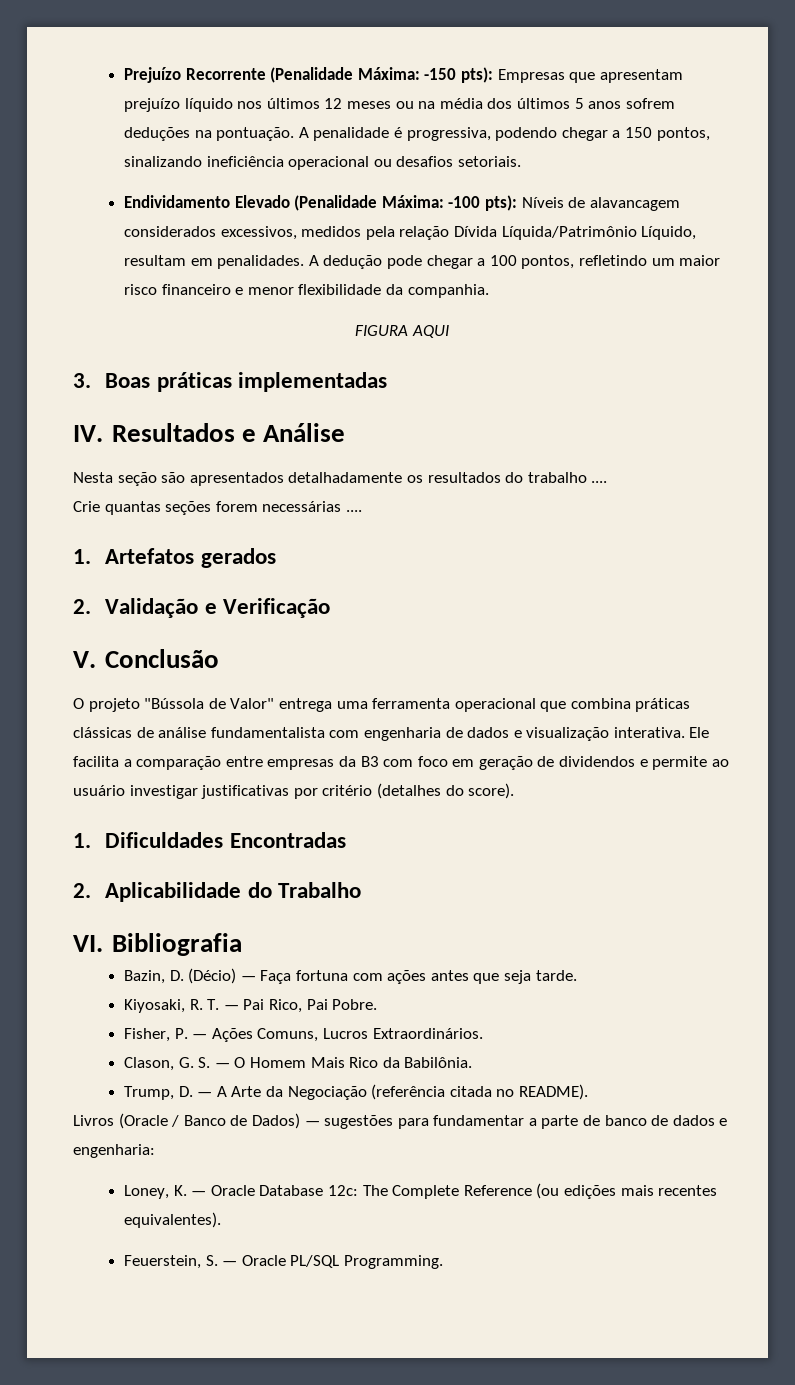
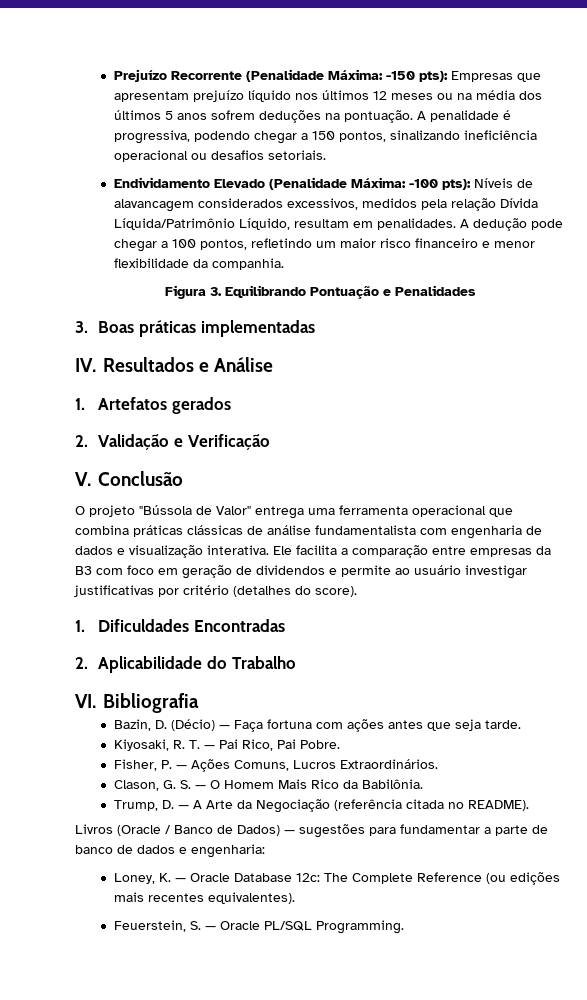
[355,325,449,338] FIGURA AQUI -> [164,285,476,299] Figura 3. Equilibrando Pontuação e Penalidades
[73,472,608,486] [73,501,362,515] // Nesta seção são apresentados detalhadamente os resultados do trabalho .... // Crie quantas seções forem necessárias .... -> (274, 364) none

